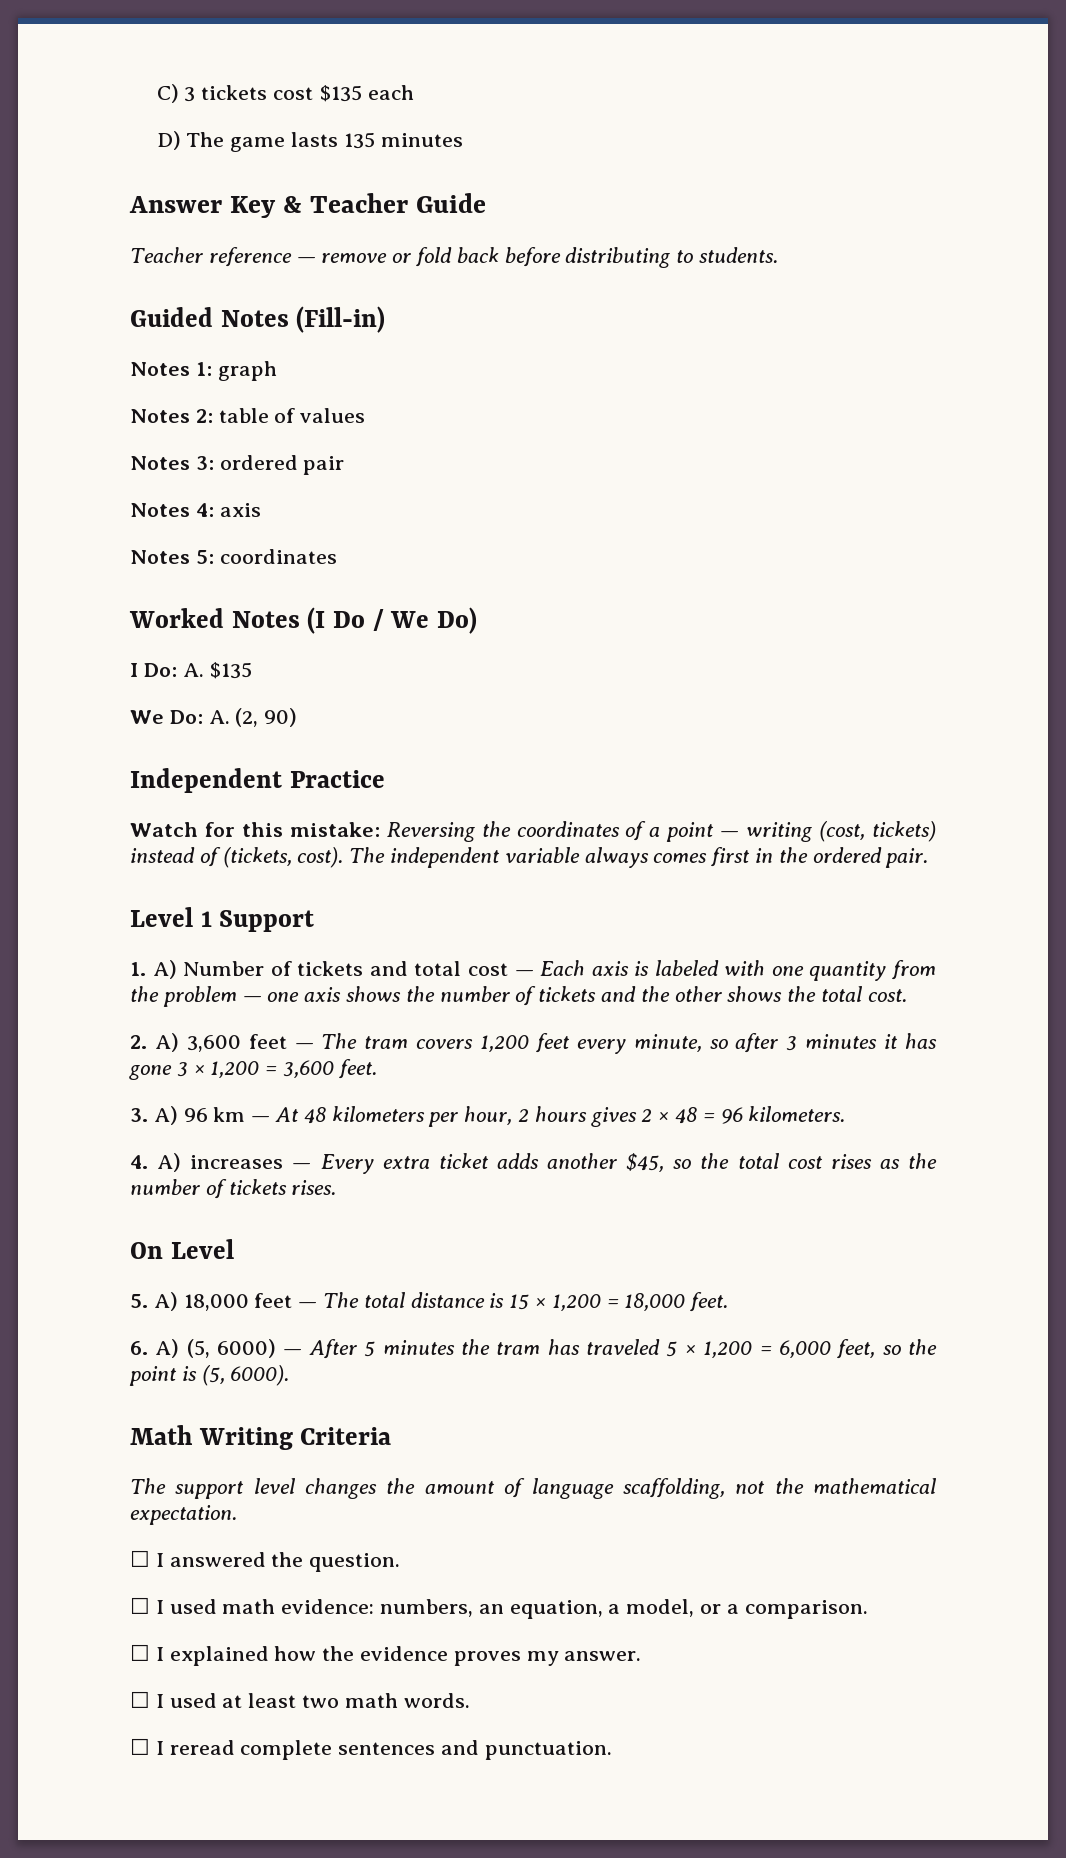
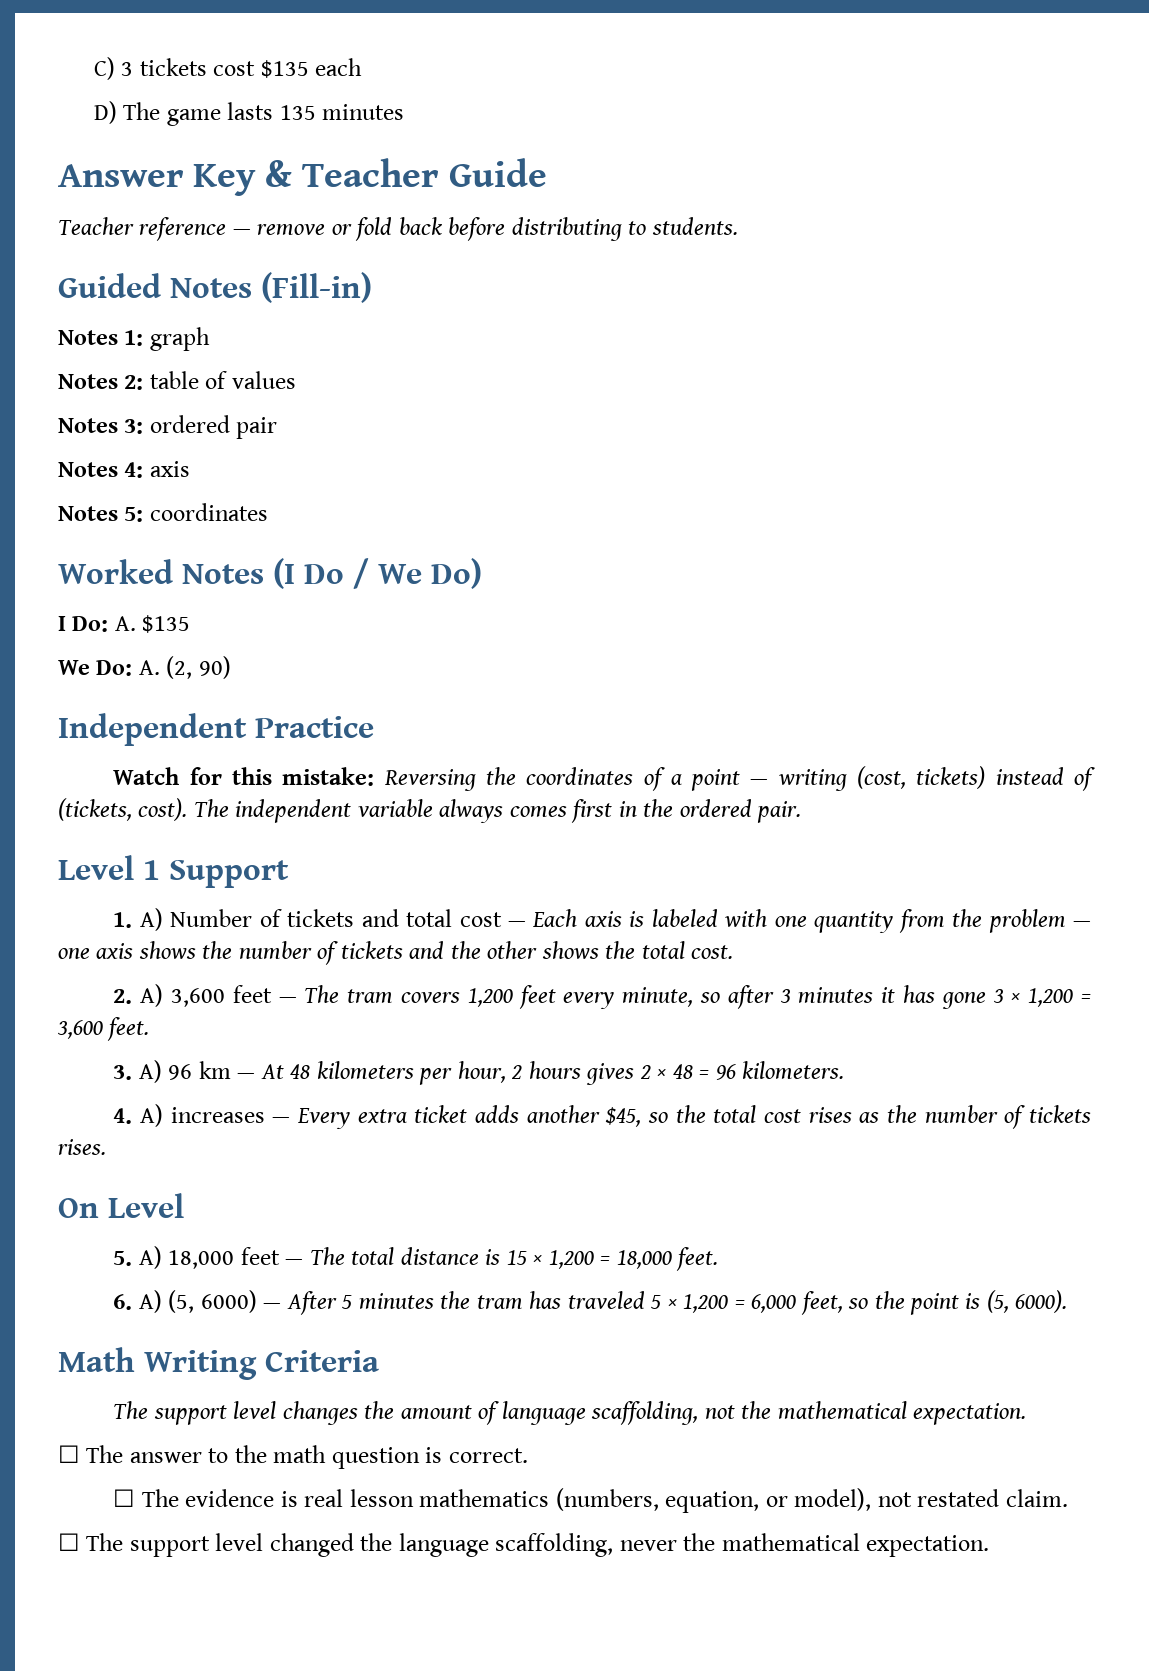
[155,1552,401,1572] [130,1597,868,1619] [130,1644,642,1666] [130,1691,470,1708] [130,1738,612,1760] I answered the question. // ☐ I used math evidence: numbers, an equation, a model, or a comparison. // ☐ I explained how the evidence proves my answer. // ☐ I used at least two math words. // ☐ I reread complete sentences and punctuation. -> [86,1445,528,1469] [113,1488,1068,1513] [58,1533,990,1557] The answer to the math question is correct. // ☐ The evidence is real lesson mathematics (numbers, equation, or model), not restated claim. // ☐ The support level changed the language scaffolding, never the mathematical expectation.

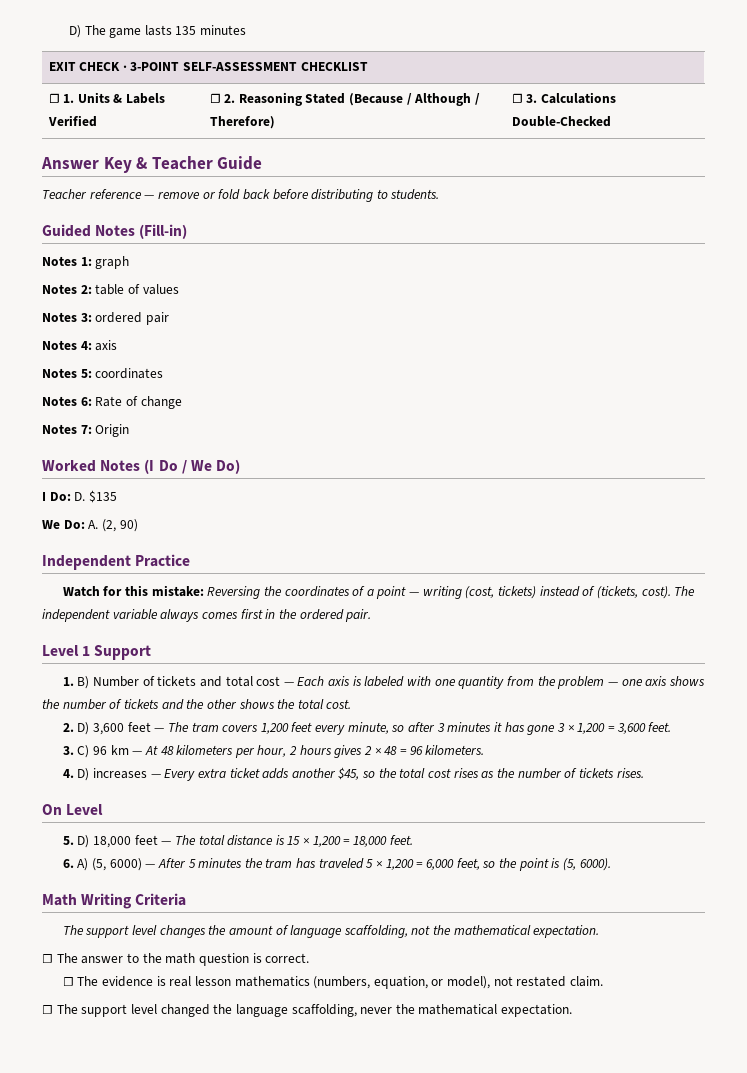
[93,57,363,80] C) 3 tickets cost $135 each // -> (68, 31) none
(405, 112) none -> [48,62,368,71] [48,92,166,104] [47,115,97,127] [209,92,481,106] [209,116,275,129] [511,92,616,104] [511,116,611,127] // EXIT CHECK · 3-POINT SELF-ASSESSMENT CHECKLIST // ☐ 1. Units & Labels Verified | ☐ 2. Reasoning Stated (Because / Although / Therefore) | ☐ 3. Calculations Double-Checked
(268, 512) none -> [42,396,182,409] [42,424,130,437] // Notes 6: Rate of change // Notes 7: Origin
[114,616,136,631] A. -> [74,492,86,501] D.
[139,908,163,931] A) -> [77,676,90,689] B)
[140,984,164,1007] A) -> [77,722,90,735] D)
[138,1060,162,1083] A) -> [77,745,90,758] C)
[140,1104,164,1127] A) -> [77,768,90,781] D)
[138,1246,162,1269] A) -> [77,835,90,848] D)

